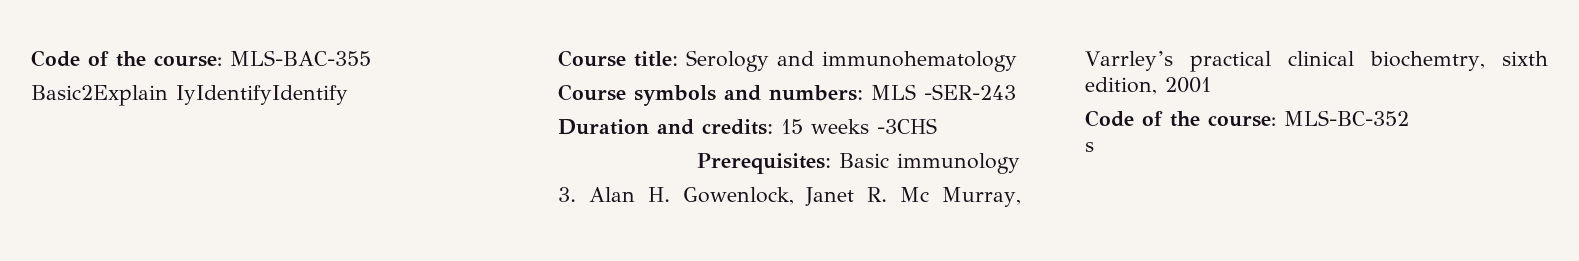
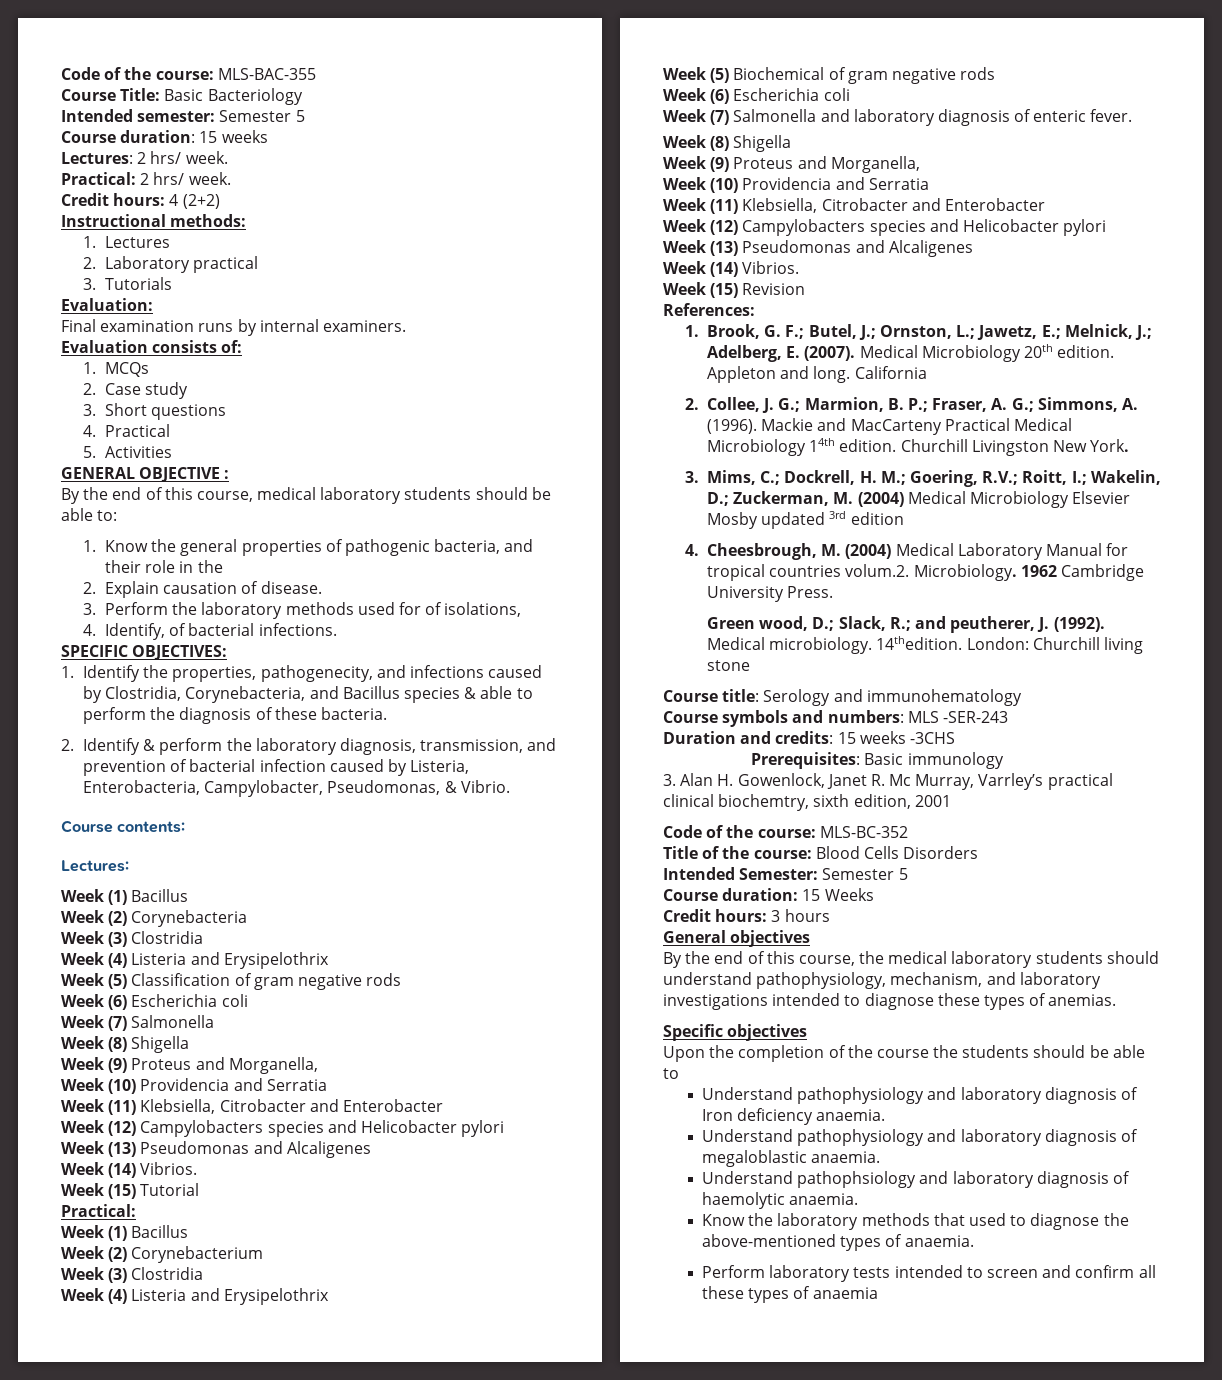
[31,85,348,106] Basic2Explain IyIdentifyIdentify -> [61,88,303,105] [61,109,305,122] [61,130,268,143] [61,151,228,164] [61,172,231,185] [61,193,220,209] [61,214,247,227] [83,236,171,248] [83,256,259,273] [83,277,173,290] [61,298,153,311] [61,319,406,336] [61,340,243,353] [83,362,150,377] [83,382,189,399] [83,403,227,420] [83,424,171,437] [83,446,173,458] [61,467,230,482] [61,487,551,504] [61,508,118,521] [83,539,534,556] [105,560,223,573] [83,581,322,598] [83,602,522,619] [83,623,337,640] [61,645,228,660] [61,665,543,682] [83,686,533,703] [83,707,387,724] [61,738,557,755] [83,759,470,776] [83,780,510,797] [61,820,186,833] [61,860,129,872] [61,889,189,905] [61,910,248,927] [61,931,204,947] [61,952,329,969] [61,973,402,990] [61,994,248,1010] [61,1015,215,1031] [61,1036,190,1053] [61,1057,318,1074] [61,1078,327,1094] [61,1099,443,1115] [61,1120,505,1137] [61,1141,371,1158] [61,1162,198,1178] [61,1183,200,1199] [61,1204,136,1217] [61,1225,189,1241] [61,1246,264,1263] [61,1267,204,1283] [61,1288,329,1305] [663,67,996,84] [663,88,850,104] [663,109,1133,126] [663,135,792,152] [663,156,920,173] [663,177,929,193] [663,198,1045,214] [663,219,1107,236] [663,240,973,257] [663,261,800,277] [663,282,806,298] [663,303,755,316] [685,324,1152,340] [707,344,1115,362] [707,366,927,383] [685,397,1138,413] [707,418,1073,435] [707,438,1130,456] [685,470,1161,487] [707,491,1131,508] [707,511,904,529] [685,543,1129,560] [707,564,1145,581] [707,586,834,602] [707,616,1105,633] [707,636,1144,654] [707,660,751,671] Course Title: Basic Bacteriology // Intended semester: Semester 5 // Course duration: 15 weeks // Lectures: 2 hrs/ week. // Practical: 2 hrs/ week. // Credit hours: 4 (2+2) // Instructional methods: // 1. Lectures // 2. Laboratory practical // 3. Tutorials // Evaluation: // Final examination runs by internal examiners. // Evaluation consists of: // 1. MCQs // 2. Case study // 3. Short questions // 4. Practical // 5. Activities // GENERAL OBJECTIVE : // By the end of this course, medical laboratory students should be able to: // 1. Know the general properties of pathogenic bacteria, and their role in the // 2. Explain causation of disease. // 3. Perform the laboratory methods used for of isolations, // 4. Identify, of bacterial infections. // SPECIFIC OBJECTIVES: // 1. Identify the properties, pathogenecity, and infections caused by Clostridia, Corynebacteria, and Bacillus species & able to perform the diagnosis of these bacteria. // 2. Identify & perform the laboratory diagnosis, transmission, and prevention of bacterial infection caused by Listeria, Enterobacteria, Campylobacter, Pseudomonas, & Vibrio. // Course contents: // Lectures: // Week (1) Bacillus // Week (2) Corynebacteria // Week (3) Clostridia // Week (4) Listeria and Erysipelothrix // Week (5) Classification of gram negative rods // Week (6) Escherichia coli // Week (7) Salmonella // Week (8) Shigella // Week (9) Proteus and Morganella, // Week (10) Providencia and Serratia // Week (11) Klebsiella, Citrobacter and Enterobacter // Week (12) Campylobacters species and Helicobacter pylori // Week (13) Pseudomonas and Alcaligenes // Week (14) Vibrios. // Week (15) Tutorial // Practical: // Week (1) Bacillus // Week (2) Corynebacterium // Week (3) Clostridia // Week (4) Listeria and Erysipelothrix // Week (5) Biochemical of gram negative rods // Week (6) Escherichia coli // Week (7) Salmonella and laboratory diagnosis of enteric fever. // Week (8) Shigella // Week (9) Proteus and Morganella, // Week (10) Providencia and Serratia // Week (11) Klebsiella, Citrobacter and Enterobacter // Week (12) Campylobacters species and Helicobacter pylori // Week (13) Pseudomonas and Alcaligenes // Week (14) Vibrios. // Week (15) Revision // References: // 1. Brook, G. F.; Butel, J.; Ornston, L.; Jawetz, E.; Melnick, J.; Adelberg, E. (2007). Medical Microbiology 20th edition. Appleton and long. California // 2. Collee, J. G.; Marmion, B. P.; Fraser, A. G.; Simmons, A. (1996). Mackie and MacCarteny Practical Medical Microbiology 14th edition. Churchill Livingston New York. // 3. Mims, C.; Dockrell, H. M.; Goering, R.V.; Roitt, I.; Wakelin, D.; Zuckerman, M. (2004) Medical Microbiology Elsevier Mosby updated 3rd edition // 4. Cheesbrough, M. (2004) Medical Laboratory Manual for tropical countries volum.2. Microbiology. 1962 Cambridge University Press. // Green wood, D.; Slack, R.; and peutherer, J. (1992). Medical microbiology. 14thedition. London: Churchill living stone
[1085,142,1094,152] s -> [663,846,979,859] [663,867,908,880] [663,888,874,901] [663,909,830,922] [663,930,811,947] [663,951,1159,968] [663,972,1101,989] [663,993,1117,1010] [663,1024,808,1041] [663,1045,1145,1062] [663,1068,679,1079] [702,1087,1139,1104] [702,1108,886,1125] [702,1129,1139,1146] [702,1150,881,1167] [702,1171,1131,1188] [702,1192,859,1209] [702,1213,1129,1230] [702,1234,974,1251] [702,1265,1156,1282] [702,1286,878,1303] Title of the course: Blood Cells Disorders // Intended Semester: Semester 5 // Course duration: 15 Weeks // Credit hours: 3 hours // General objectives // By the end of this course, the medical laboratory students should understand pathophysiology, mechanism, and laboratory investigations intended to diagnose these types of anemias. // Specific objectives // Upon the completion of the course the students should be able to // Understand pathophysiology and laboratory diagnosis of Iron deficiency anaemia. // Understand pathophysiology and laboratory diagnosis of megaloblastic anaemia. // Understand pathophsiology and laboratory diagnosis of haemolytic anaemia. // Know the laboratory methods that used to diagnose the above-mentioned types of anaemia. // Perform laboratory tests intended to screen and confirm all these types of anaemia

